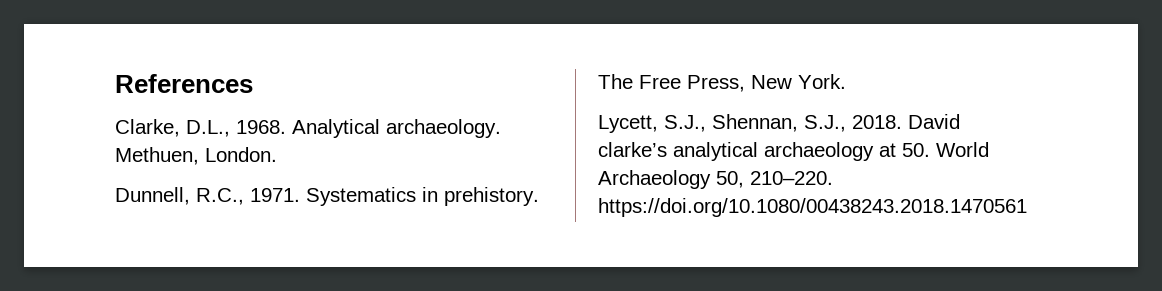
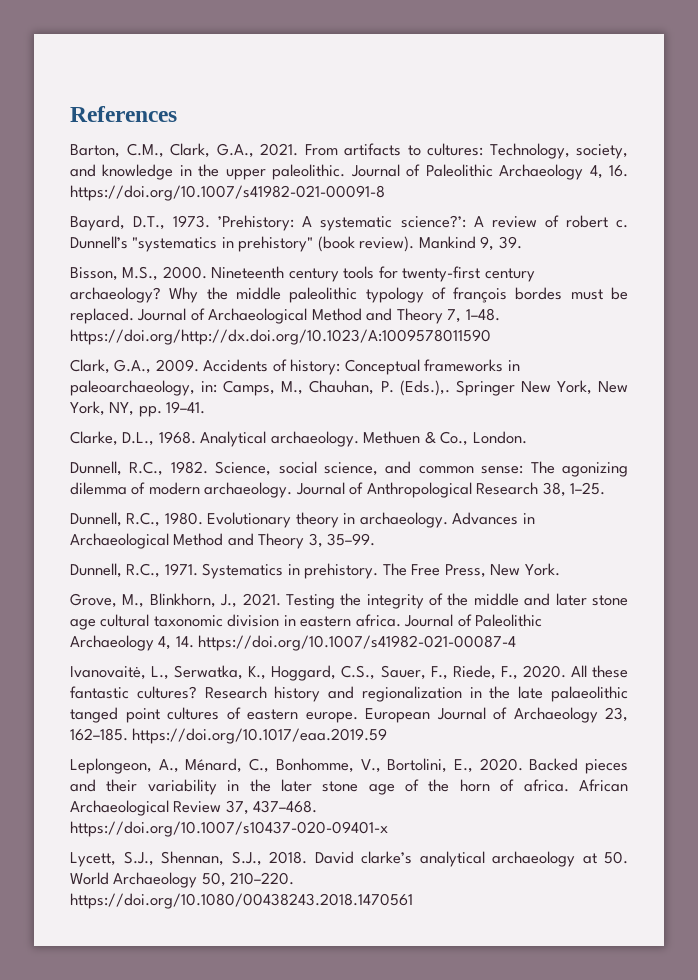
(253, 83) none -> [70,143,628,159] [70,164,628,180] [70,185,385,201] [70,215,628,231] [70,236,522,252] [70,266,535,282] [70,287,628,303] [70,308,500,324] [70,329,491,345] [70,359,520,375] [70,380,629,396] [70,401,206,417] // Barton, C.M., Clark, G.A., 2021. From artifacts to cultures: Technology, society, and knowledge in the upper paleolithic. Journal of Paleolithic Archaeology 4, 16. https://doi.org/10.1007/s41982-021-00091-8 // Bayard, D.T., 1973. ’Prehistory: A systematic science?’: A review of robert c. Dunnell’s "systematics in prehistory" (book review). Mankind 9, 39. // Bisson, M.S., 2000. Nineteenth century tools for twenty-first century archaeology? Why the middle paleolithic typology of françois bordes must be replaced. Journal of Archaeological Method and Theory 7, 1–48. https://doi.org/http://dx.doi.org/10.1023/A:1009578011590 // Clark, G.A., 2009. Accidents of history: Conceptual frameworks in paleoarchaeology, in: Camps, M., Chauhan, P. (Eds.),. Springer New York, New York, NY, pp. 19–41.
[115,147,277,165] Methuen, London. -> [363,431,527,446] [70,461,628,477] [70,482,606,498] [70,512,535,528] [70,533,376,549] Methuen & Co., London. // Dunnell, R.C., 1982. Science, social science, and common sense: The agonizing dilemma of modern archaeology. Journal of Anthropological Research 38, 1–25. // Dunnell, R.C., 1980. Evolutionary theory in archaeology. Advances in Archaeological Method and Theory 3, 35–99.
(846, 81) none -> [70,593,629,609] [70,614,543,630] [70,635,517,651] [70,665,628,681] [70,686,628,702] [70,707,628,723] [70,728,388,744] [70,758,628,774] [70,779,628,795] [70,800,318,816] [70,821,388,837] // Grove, M., Blinkhorn, J., 2021. Testing the integrity of the middle and later stone age cultural taxonomic division in eastern africa. Journal of Paleolithic Archaeology 4, 14. https://doi.org/10.1007/s41982-021-00087-4 // Ivanovaitė, L., Serwatka, K., Hoggard, C.S., Sauer, F., Riede, F., 2020. All these fantastic cultures? Research history and regionalization in the late palaeolithic tanged point cultures of eastern europe. European Journal of Archaeology 23, 162–185. https://doi.org/10.1017/eaa.2019.59 // Leplongeon, A., Ménard, C., Bonhomme, V., Bortolini, E., 2020. Backed pieces and their variability in the later stone age of the horn of africa. African Archaeological Review 37, 437–468. https://doi.org/10.1007/s10437-020-09401-x

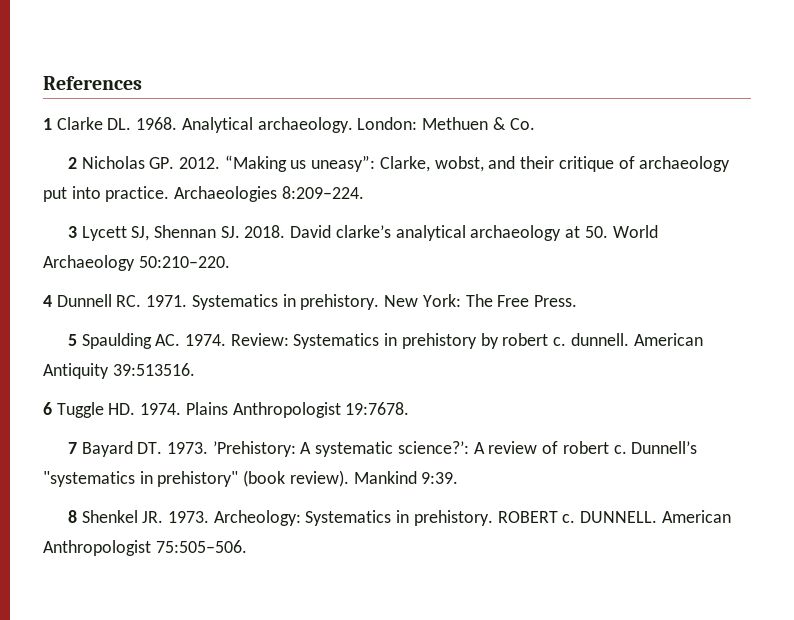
[70,143,628,159] [70,164,628,180] [70,185,385,201] [70,215,166,231] Barton, C.M., Clark, G.A., 2021. From artifacts to cultures: Technology, society, and knowledge in the upper paleolithic. Journal of Paleolithic Archaeology 4, 16. https://doi.org/10.1007/s41982-021-00091-8 // Bayard, D.T., -> [43,117,535,133] [67,155,731,172] [43,186,364,202] [67,225,658,241] [43,255,230,271] [43,294,577,310] [67,333,703,349] [43,363,195,379] [43,402,410,418] [67,441,163,457] 1 Clarke DL. 1968. Analytical archaeology. London: Methuen & Co. // 2 Nicholas GP. 2012. “Making us uneasy”: Clarke, wobst, and their critique of archaeology put into practice. Archaeologies 8:209–224. // 3 Lycett SJ, Shennan SJ. 2018. David clarke’s analytical archaeology at 50. World Archaeology 50:210–220. // 4 Dunnell RC. 1971. Systematics in prehistory. New York: The Free Press. // 5 Spaulding AC. 1974. Review: Systematics in prehistory by robert c. dunnell. American Antiquity 39:513516. // 6 Tuggle HD. 1974. Plains Anthropologist 19:7678. // 7 Bayard DT.
[480,236,522,251] [70,266,535,282] [70,287,628,303] [70,308,500,324] [70,329,491,345] [70,359,520,375] [70,380,629,396] [70,401,206,417] [70,431,527,447] [70,461,628,477] [70,482,606,498] [70,512,535,528] [70,533,376,549] [70,563,560,579] [70,593,629,609] [70,614,543,630] [70,635,517,651] [70,665,628,681] [70,686,628,702] [70,707,628,723] [70,728,388,744] [70,758,628,774] [70,779,628,795] [70,800,318,816] [70,821,388,837] [70,851,628,867] [70,872,295,888] [70,893,413,909] 9, 39. // Bisson, M.S., 2000. Nineteenth century tools for twenty-first century archaeology? Why the middle paleolithic typology of françois bordes must be replaced. Journal of Archaeological Method and Theory 7, 1–48. https://doi.org/http://dx.doi.org/10.1023/A:1009578011590 // Clark, G.A., 2009. Accidents of history: Conceptual frameworks in paleoarchaeology, in: Camps, M., Chauhan, P. (Eds.),. Springer New York, New York, NY, pp. 19–41. // Clarke, D.L., 1968. Analytical archaeology. Methuen & Co., London. // Dunnell, R.C., 1982. Science, social science, and common sense: The agonizing dilemma of modern archaeology. Journal of Anthropological Research 38, 1–25. // Dunnell, R.C., 1980. Evolutionary theory in archaeology. Advances in Archaeological Method and Theory 3, 35–99. // Dunnell, R.C., 1971. Systematics in prehistory. The Free Press, New York. // Grove, M., Blinkhorn, J., 2021. Testing the integrity of the middle and later stone age cultural taxonomic division in eastern africa. Journal of Paleolithic Archaeology 4, 14. https://doi.org/10.1007/s41982-021-00087-4 // Ivanovaitė, L., Serwatka, K., Hoggard, C.S., Sauer, F., Riede, F., 2020. All these fantastic cultures? Research history and regionalization in the late palaeolithic tanged point cultures of eastern europe. European Journal of Archaeology 23, 162–185. https://doi.org/10.1017/eaa.2019.59 // Leplongeon, A., Ménard, C., Bonhomme, V., Bortolini, E., 2020. Backed pieces and their variability in the later stone age of the horn of africa. African Archaeological Review 37, 437–468. https://doi.org/10.1007/s10437-020-09401-x // Lycett, S.J., Shennan, S.J., 2018. David clarke’s analytical archaeology at 50. World Archaeology 50, 210–220. https://doi.org/10.1080/00438243.2018.1470561 -> [421,472,459,484] [67,510,731,526] [43,540,247,556] 9:39. // 8 Shenkel JR. 1973. Archeology: Systematics in prehistory. ROBERT c. DUNNELL. American Anthropologist 75:505–506.

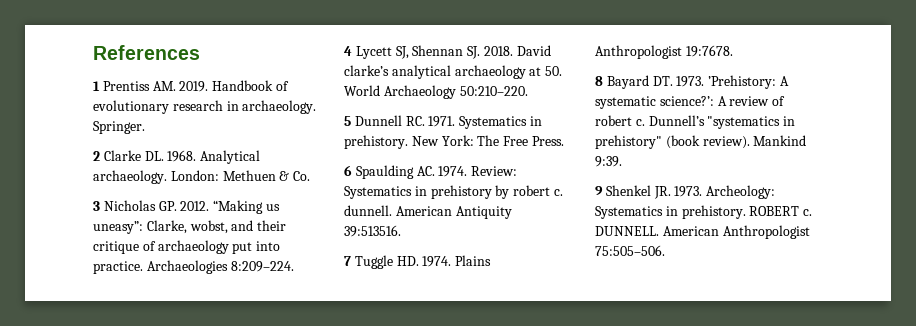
(52, 124) none -> [102,80,289,92] [93,100,317,114] [93,121,145,134] [93,151,100,161] Prentiss AM. 2019. Handbook of evolutionary research in archaeology. Springer. // 2
[67,157,77,169] 2 -> [93,201,100,211] 3
[67,226,77,238] 3 -> [344,46,352,56] 4
[43,295,52,307] 4 -> [344,116,351,126] 5
[67,334,77,346] 5 -> [344,165,352,176] 6
[43,402,52,415] 6 -> [344,256,351,266] 7
[67,442,77,454] 7 -> [595,76,603,86] 8
[67,510,77,523] 8 -> [595,186,603,196] 9

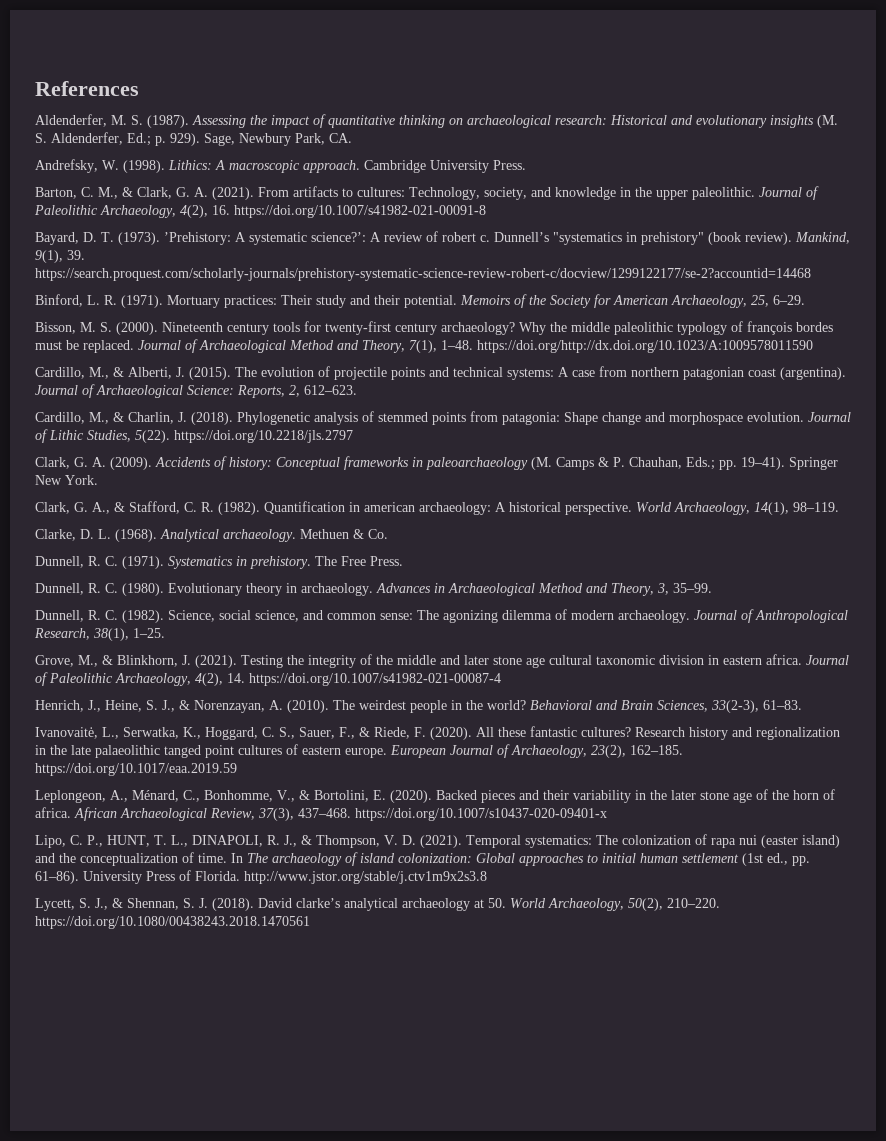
[93,80,289,92] [93,100,317,114] [93,121,145,134] [93,150,261,164] [93,170,311,184] [93,200,280,214] [93,220,287,234] [93,240,281,254] [93,260,294,274] [344,45,551,59] [344,65,563,79] [344,85,528,99] [344,115,542,129] [344,135,564,149] [344,165,518,179] [344,185,563,199] [344,205,512,219] [344,225,401,237] [344,255,492,269] [595,45,733,59] [595,75,705,89] 1 Prentiss AM. 2019. Handbook of evolutionary research in archaeology. Springer. // 2 Clarke DL. 1968. Analytical archaeology. London: Methuen & Co. // 3 Nicholas GP. 2012. “Making us uneasy”: Clarke, wobst, and their critique of archaeology put into practice. Archaeologies 8:209–224. // 4 Lycett SJ, Shennan SJ. 2018. David clarke’s analytical archaeology at 50. World Archaeology 50:210–220. // 5 Dunnell RC. 1971. Systematics in prehistory. New York: The Free Press. // 6 Spaulding AC. 1974. Review: Systematics in prehistory by robert c. dunnell. American Antiquity 39:513516. // 7 Tuggle HD. 1974. Plains Anthropologist 19:7678. // 8 Bayard DT. 1973. -> [35,114,838,128] [35,132,352,146] [35,159,526,173] [35,186,819,200] [34,205,486,218] [35,232,160,245] Aldenderfer, M. S. (1987). Assessing the impact of quantitative thinking on archaeological research: Historical and evolutionary insights (M. S. Aldenderfer, Ed.; p. 929). Sage, Newbury Park, CA. // Andrefsky, W. (1998). Lithics: A macroscopic approach. Cambridge University Press. // Barton, C. M., & Clark, G. A. (2021). From artifacts to cultures: Technology, society, and knowledge in the upper paleolithic. Journal of Paleolithic Archaeology, 4(2), 16. https://doi.org/10.1007/s41982-021-00091-8 // Bayard, D. T. (1973).
[753,135,807,146] [595,156,622,167] [595,185,776,199] [595,205,813,219] [595,225,810,239] [595,245,665,256] Mankind 9:39. // 9 Shenkel JR. 1973. Archeology: Systematics in prehistory. ROBERT c. DUNNELL. American Anthropologist 75:505–506. -> [795,232,850,244] [35,250,85,263] [35,268,811,281] [35,294,805,308] [35,321,833,335] [35,339,813,353] [35,366,846,380] [35,384,357,398] [35,411,851,425] [35,429,353,443] [35,456,838,470] [35,475,98,485] [35,501,839,515] [35,529,388,542] [35,556,403,569] [35,583,712,596] [35,609,848,623] [34,628,165,641] [35,654,849,668] [35,672,501,686] [35,700,802,713] [35,726,840,740] [35,744,683,758] [35,763,237,776] [35,789,835,803] [35,807,607,821] [35,834,840,848] [35,852,810,866] [35,870,487,884] [35,898,720,911] [35,916,310,929] Mankind, 9(1), 39. https://search.proquest.com/scholarly-journals/prehistory-systematic-science-review-robert-c/docview/1299122177/se-2?accountid=14468 // Binford, L. R. (1971). Mortuary practices: Their study and their potential. Memoirs of the Society for American Archaeology, 25, 6–29. // Bisson, M. S. (2000). Nineteenth century tools for twenty-first century archaeology? Why the middle paleolithic typology of françois bordes must be replaced. Journal of Archaeological Method and Theory, 7(1), 1–48. https://doi.org/http://dx.doi.org/10.1023/A:1009578011590 // Cardillo, M., & Alberti, J. (2015). The evolution of projectile points and technical systems: A case from northern patagonian coast (argentina). Journal of Archaeological Science: Reports, 2, 612–623. // Cardillo, M., & Charlin, J. (2018). Phylogenetic analysis of stemmed points from patagonia: Shape change and morphospace evolution. Journal of Lithic Studies, 5(22). https://doi.org/10.2218/jls.2797 // Clark, G. A. (2009). Accidents of history: Conceptual frameworks in paleoarchaeology (M. Camps & P. Chauhan, Eds.; pp. 19–41). Springer New York. // Clark, G. A., & Stafford, C. R. (1982). Quantification in american archaeology: A historical perspective. World Archaeology, 14(1), 98–119. // Clarke, D. L. (1968). Analytical archaeology. Methuen & Co. // Dunnell, R. C. (1971). Systematics in prehistory. The Free Press. // Dunnell, R. C. (1980). Evolutionary theory in archaeology. Advances in Archaeological Method and Theory, 3, 35–99. // Dunnell, R. C. (1982). Science, social science, and common sense: The agonizing dilemma of modern archaeology. Journal of Anthropological Research, 38(1), 1–25. // Grove, M., & Blinkhorn, J. (2021). Testing the integrity of the middle and later stone age cultural taxonomic division in eastern africa. Journal of Paleolithic Archaeology, 4(2), 14. https://doi.org/10.1007/s41982-021-00087-4 // Henrich, J., Heine, S. J., & Norenzayan, A. (2010). The weirdest people in the world? Behavioral and Brain Sciences, 33(2-3), 61–83. // Ivanovaitė, L., Serwatka, K., Hoggard, C. S., Sauer, F., & Riede, F. (2020). All these fantastic cultures? Research history and regionalization in the late palaeolithic tanged point cultures of eastern europe. European Journal of Archaeology, 23(2), 162–185. https://doi.org/10.1017/eaa.2019.59 // Leplongeon, A., Ménard, C., Bonhomme, V., & Bortolini, E. (2020). Backed pieces and their variability in the later stone age of the horn of africa. African Archaeological Review, 37(3), 437–468. https://doi.org/10.1007/s10437-020-09401-x // Lipo, C. P., HUNT, T. L., DINAPOLI, R. J., & Thompson, V. D. (2021). Temporal systematics: The colonization of rapa nui (easter island) and the conceptualization of time. In The archaeology of island colonization: Global approaches to initial human settlement (1st ed., pp. 61–86). University Press of Florida. http://www.jstor.org/stable/j.ctv1m9x2s3.8 // Lycett, S. J., & Shennan, S. J. (2018). David clarke’s analytical archaeology at 50. World Archaeology, 50(2), 210–220. https://doi.org/10.1080/00438243.2018.1470561

